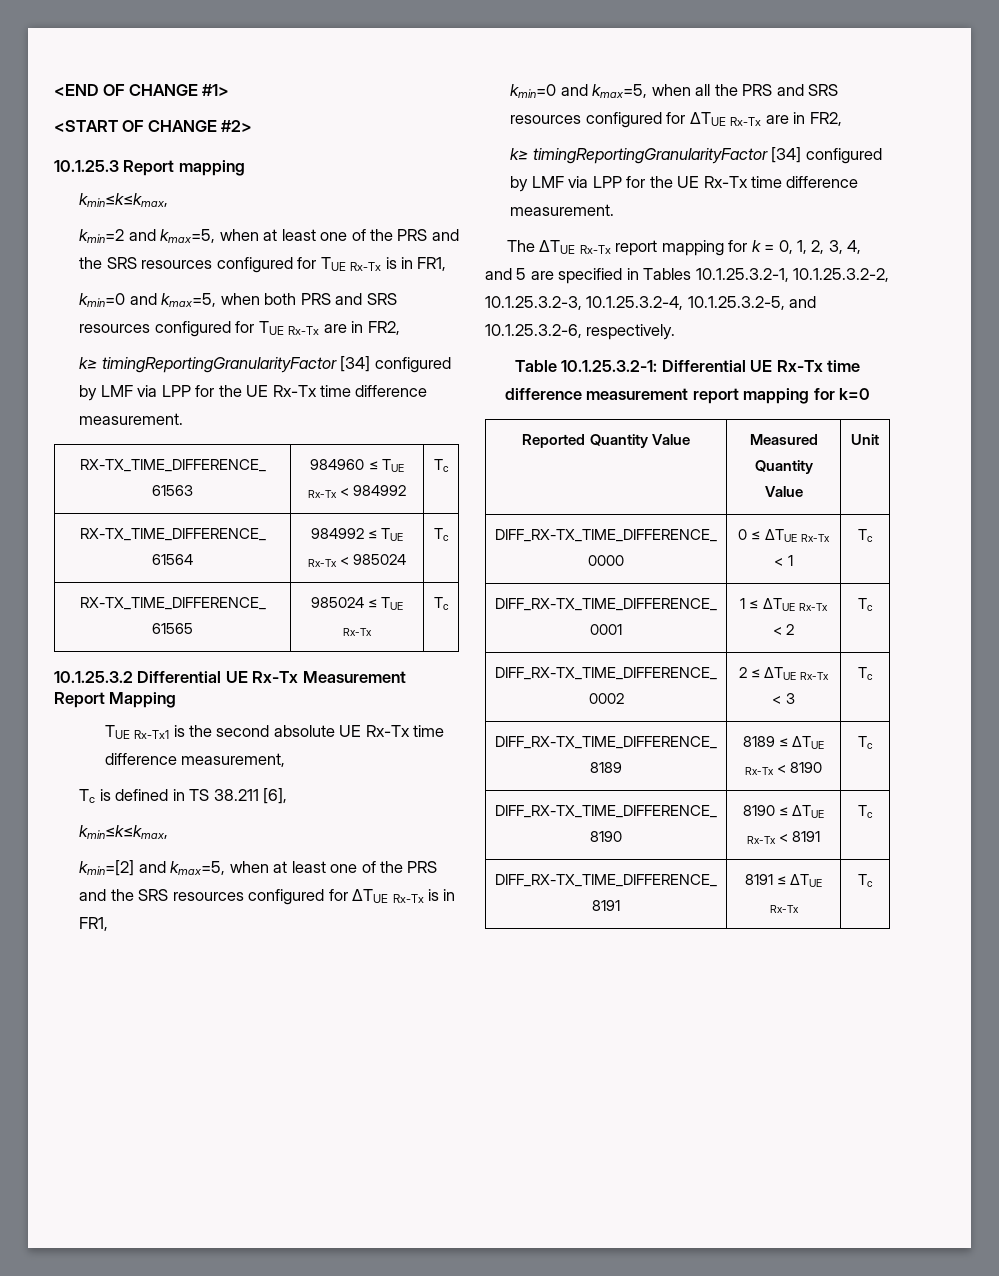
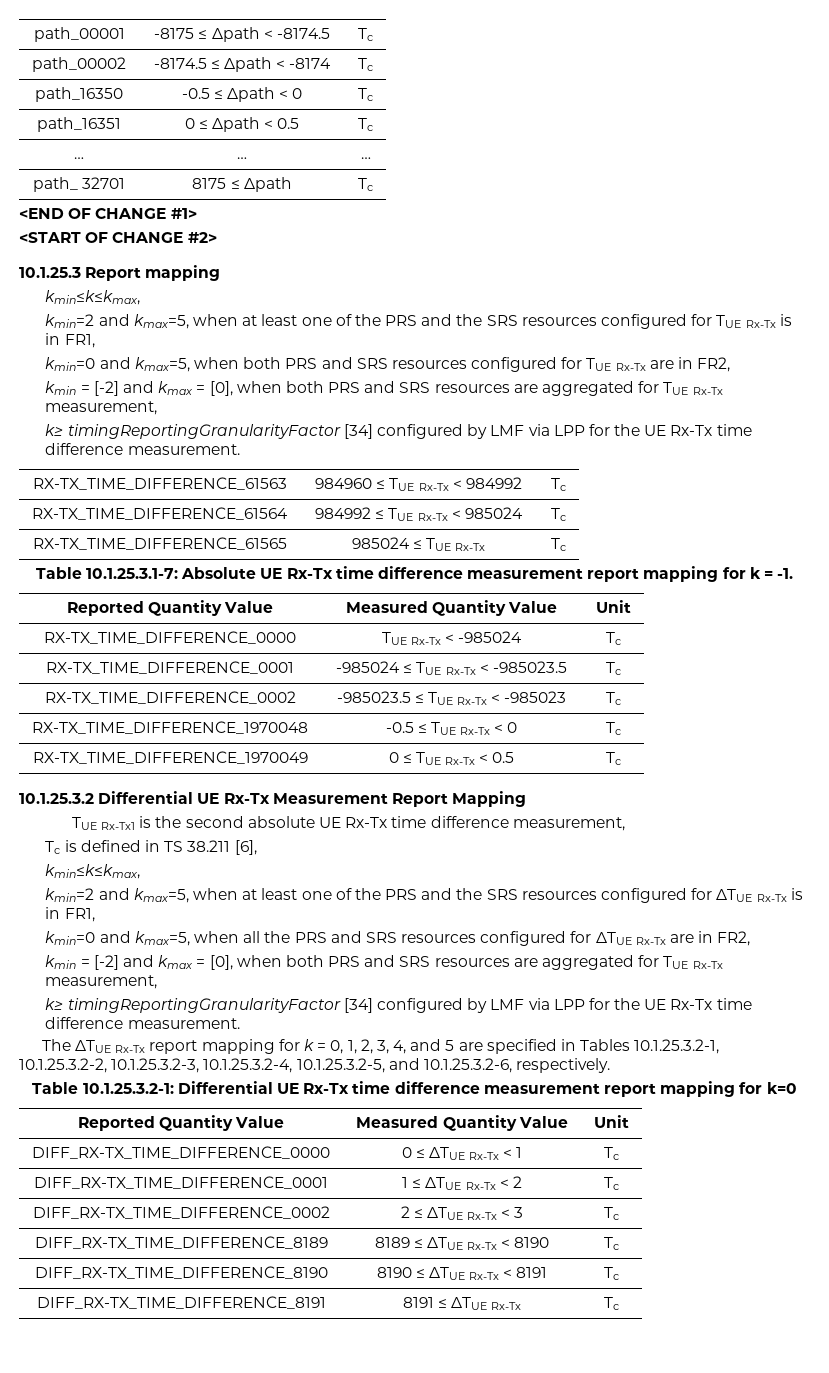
(54, 90) none -> [33,27,125,42] [154,27,330,42] [358,28,373,41] [32,57,126,72] [153,57,332,72] [358,58,373,71] [35,87,123,102] [181,87,303,102] [358,88,373,101] [37,117,121,132] [184,117,300,132] [358,118,373,131] [74,157,84,159] [237,157,247,159] [360,157,371,159] [32,177,126,192] [192,177,292,192] [358,178,373,191] path_00001 | -8175 ≤ Δpath < -8174.5 | Tc // path_00002 | -8174.5 ≤ Δpath < -8174 | Tc // path_16350 | -0.5 ≤ Δpath < 0 | Tc // path_16351 | 0 ≤ Δpath < 0.5 | Tc // … | … | … // path_ 32701 | 8175 ≤ Δpath | Tc //
(400, 328) none -> [45,381,723,396] [45,401,158,415] // kmin = [-2] and kmax = [0], when both PRS and SRS resources are aggregated for TUE Rx-Tx measurement,
(449, 603) none -> [35,566,794,582] [66,600,274,616] [345,600,558,616] [595,600,631,613] [44,631,296,644] [381,631,523,645] [605,632,621,645] [46,661,294,674] [336,661,567,675] [605,662,621,675] [44,691,296,704] [336,691,567,705] [605,692,621,705] [32,721,308,734] [385,722,518,735] [605,722,621,735] [32,751,308,764] [388,752,515,765] [605,752,621,765] // Table 10.1.25.3.1-7: Absolute UE Rx-Tx time difference measurement report mapping for k = -1. // Reported Quantity Value | Measured Quantity Value | Unit // RX-TX_TIME_DIFFERENCE_0000 | TUE Rx-Tx < -985024 | Tc // RX-TX_TIME_DIFFERENCE_0001 | -985024 ≤ TUE Rx-Tx < -985023.5 | Tc // RX-TX_TIME_DIFFERENCE_0002 | -985023.5 ≤ TUE Rx-Tx < -985023 | Tc // RX-TX_TIME_DIFFERENCE_1970048 | -0.5 ≤ TUE Rx-Tx < 0 | Tc // RX-TX_TIME_DIFFERENCE_1970049 | 0 ≤ TUE Rx-Tx < 0.5 | Tc
[79,860,135,876] kmin=[2] -> [45,888,95,902] kmin=2
(842, 119) none -> [45,955,723,970] [45,975,158,989] // kmin = [-2] and kmax = [0], when both PRS and SRS resources are aggregated for TUE Rx-Tx measurement,

